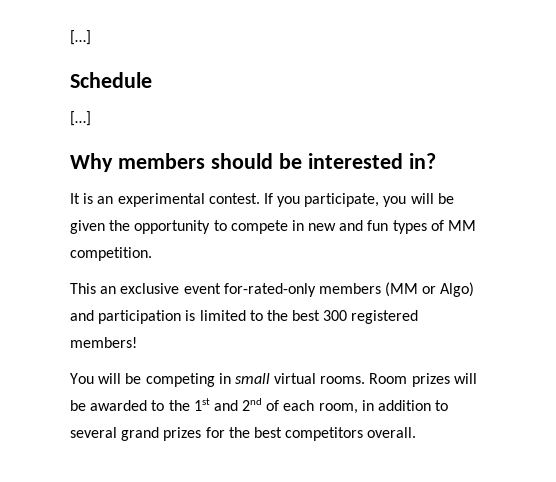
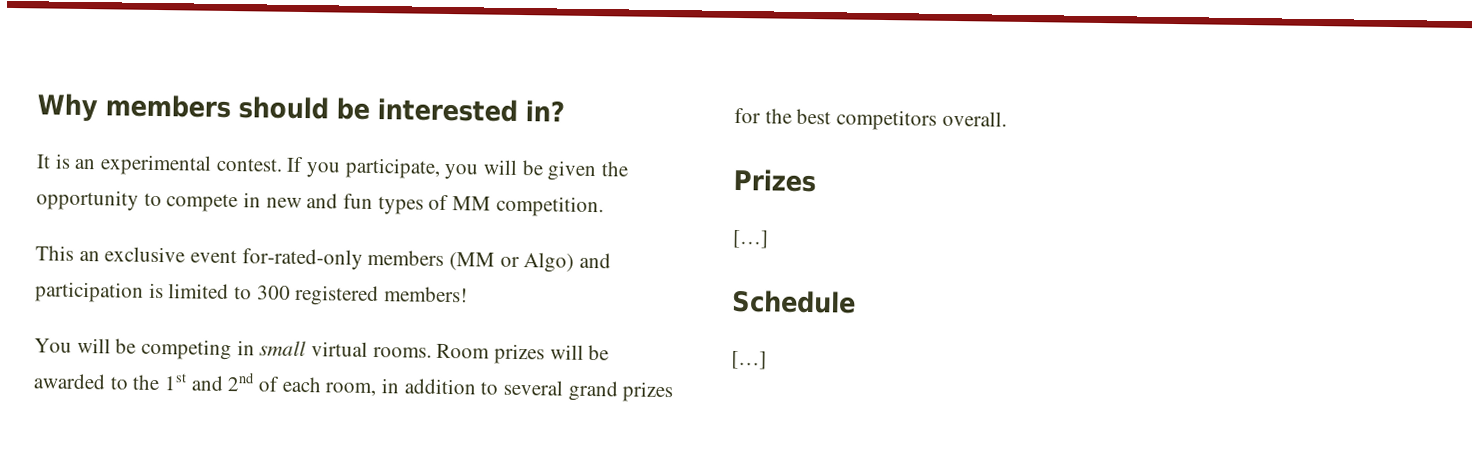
[70,30,91,45] [70,72,152,88] [70,111,91,126] […] // Schedule // […] // -> (37, 107) none
[266,310,321,321] the best -> (253, 293) none
(417, 432) none -> [733,168,816,193] [732,229,769,249] [731,289,856,314] [731,350,767,370] // Prizes // […] // Schedule // […]

